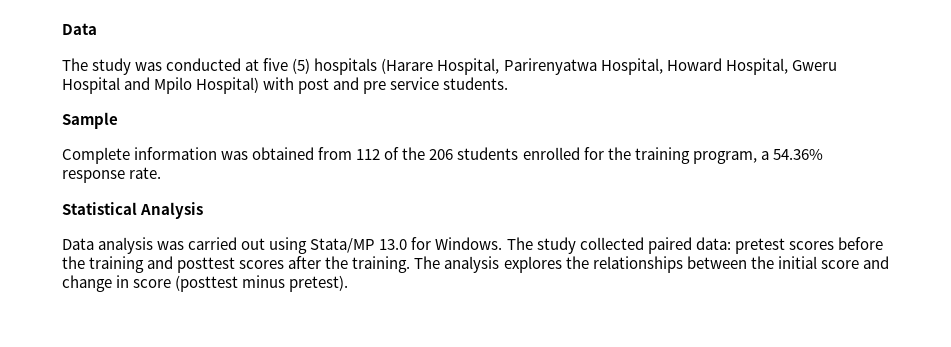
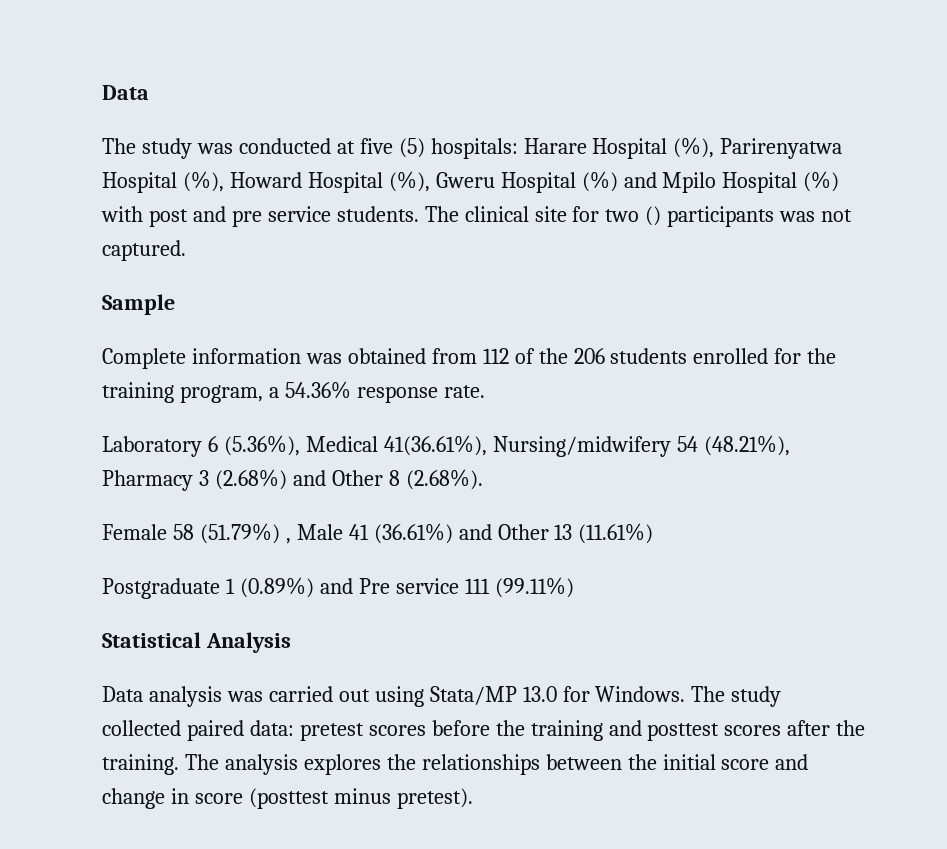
[314,58,788,75] hospitals (Harare Hospital, Parirenyatwa Hospital, Howard Hospital, -> [430,137,843,159] [102,171,430,193] hospitals: Harare Hospital (%), Parirenyatwa Hospital (%), Howard Hospital (%),
(120, 85) none -> [581,171,618,192] (%)
[196,77,260,94] Hospital) -> [722,171,840,193] Hospital (%)
(509, 83) none -> [424,206,853,227] [102,240,186,261] The clinical site for two () participants was not captured.
(162, 173) none -> [102,435,790,457] [102,469,483,491] [102,523,654,544] [102,577,574,599] // Laboratory 6 (5.36%), Medical 41(36.61%), Nursing/midwifery 54 (48.21%), Pharmacy 3 (2.68%) and Other 8 (2.68%). // Female 58 (51.79%) , Male 41 (36.61%) and Other 13 (11.61%) // Postgraduate 1 (0.89%) and Pre service 111 (99.11%)

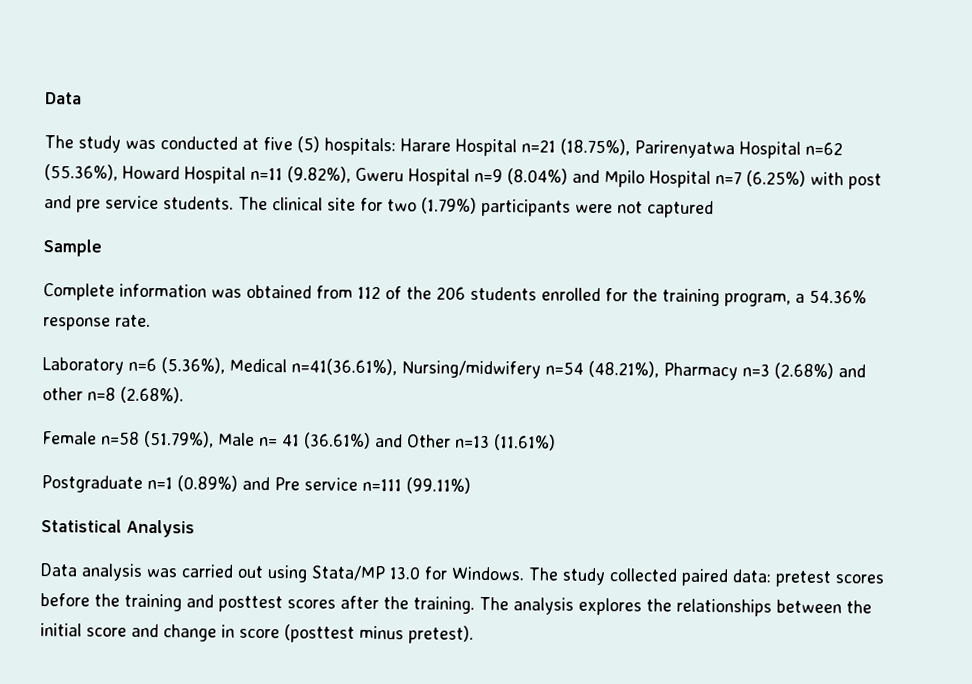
[673,137,843,159] [102,171,618,193] (%), Parirenyatwa Hospital (%), Howard Hospital (%), Gweru Hospital (%) -> [521,138,843,159] [44,164,568,186] n=21 (18.75%), Parirenyatwa Hospital n=62 (55.36%), Howard Hospital n=11 (9.82%), Gweru Hospital n=9 (8.04%)
[803,171,840,192] (%) -> [715,170,806,187] n=7 (6.25%)
[645,206,853,227] [102,240,186,261] () participants was not captured. -> [421,197,714,219] (1.79%) participants were not captured
[207,436,218,452] 6 -> [128,357,157,372] n=6
[383,435,698,457] 41(36.61%), Nursing/midwifery 54 -> [291,358,584,379] n=41(36.61%), Nursing/midwifery n=54
[198,470,209,486] 3 -> [742,363,770,377] n=3
[331,470,400,486] Other 8 -> [42,387,116,401] other n=8
[172,523,343,544] 58 (51.79%) , Male -> [101,430,278,448] n=58 (51.79%), Male n=
[554,524,573,540] 13 -> [455,434,490,449] n=13
[225,578,235,594] 1 -> [147,476,173,490] n=1
[464,578,490,594] 111 -> [362,478,402,492] n=111

